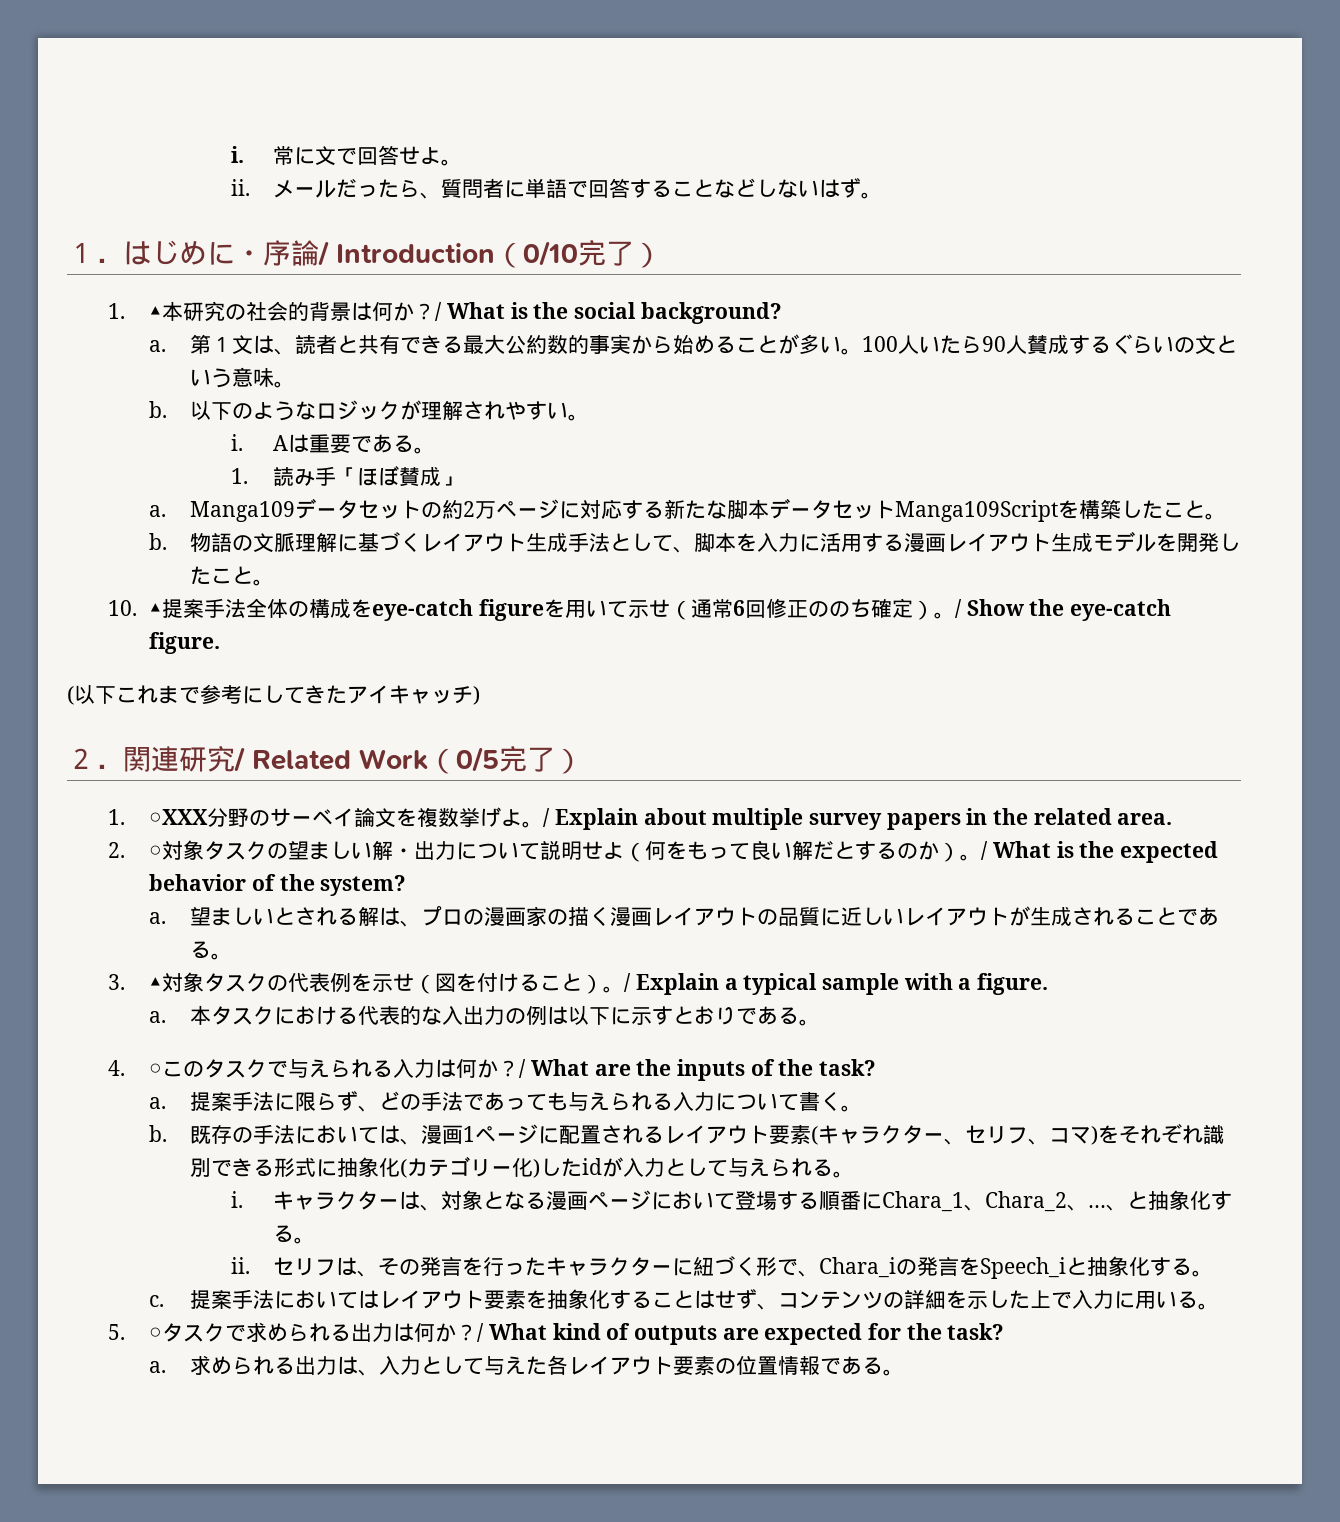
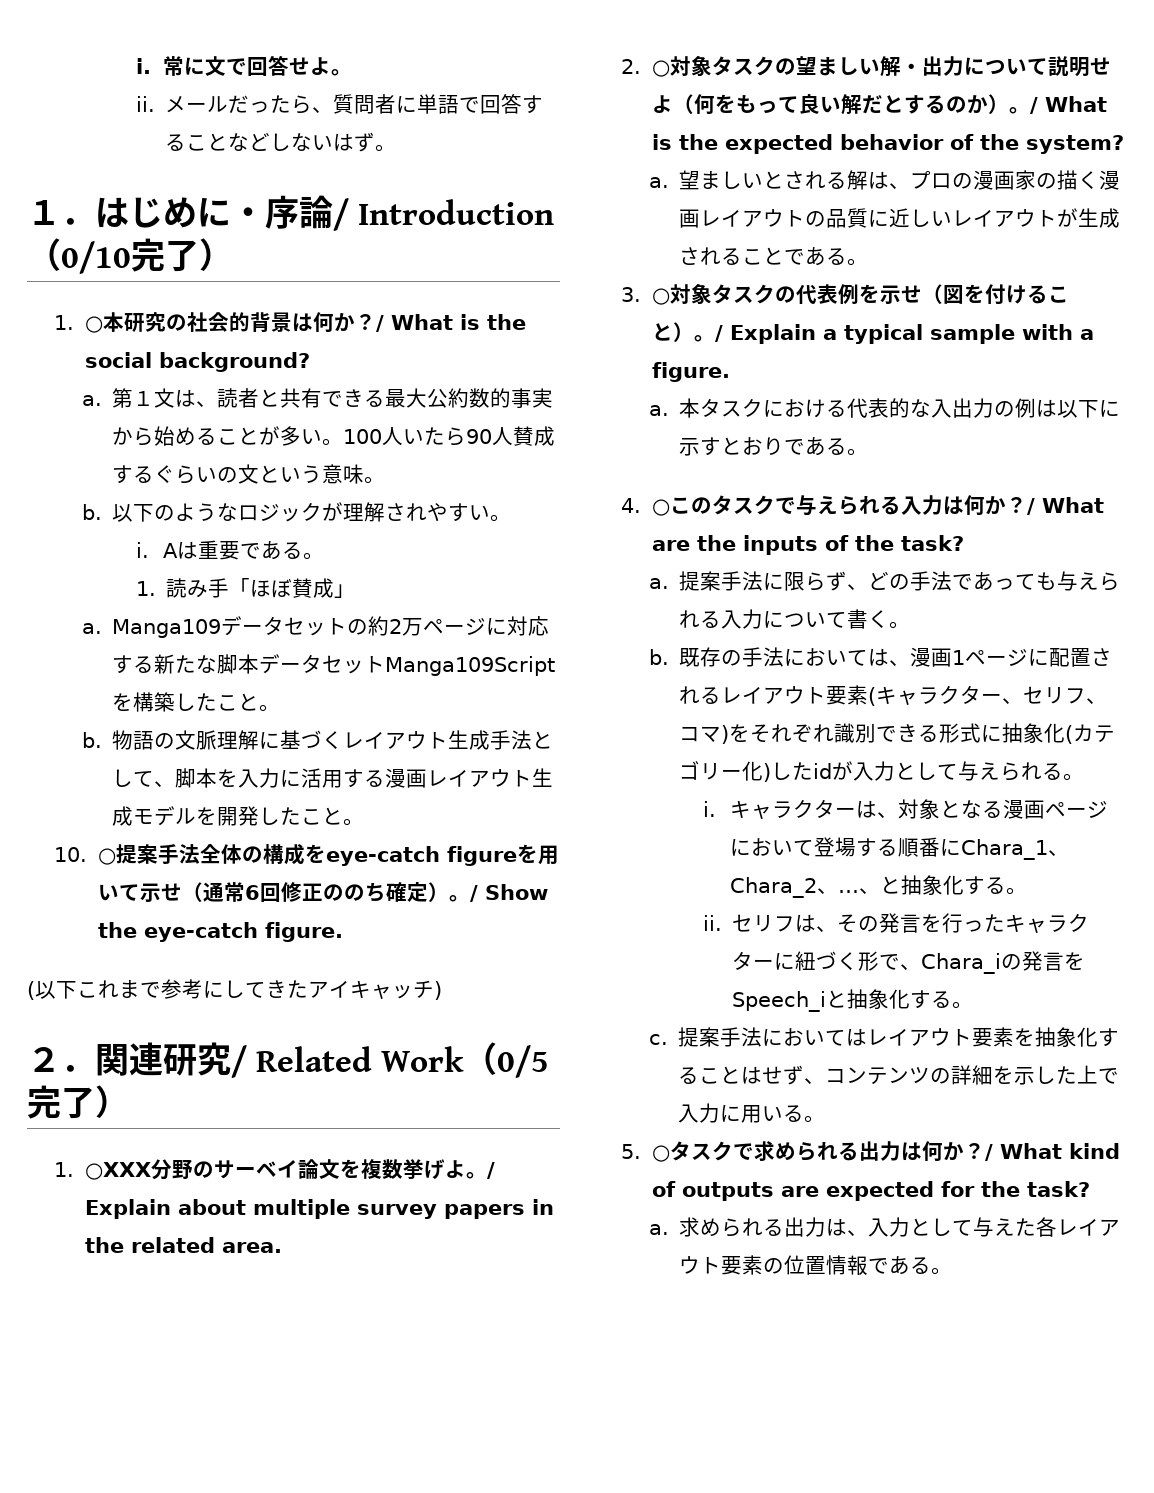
[149,306,163,319] ▲ -> [84,316,103,333] ○
[149,603,163,616] ▲ -> [97,848,116,865] ○
[149,977,163,990] ▲ -> [651,288,670,305] ○

